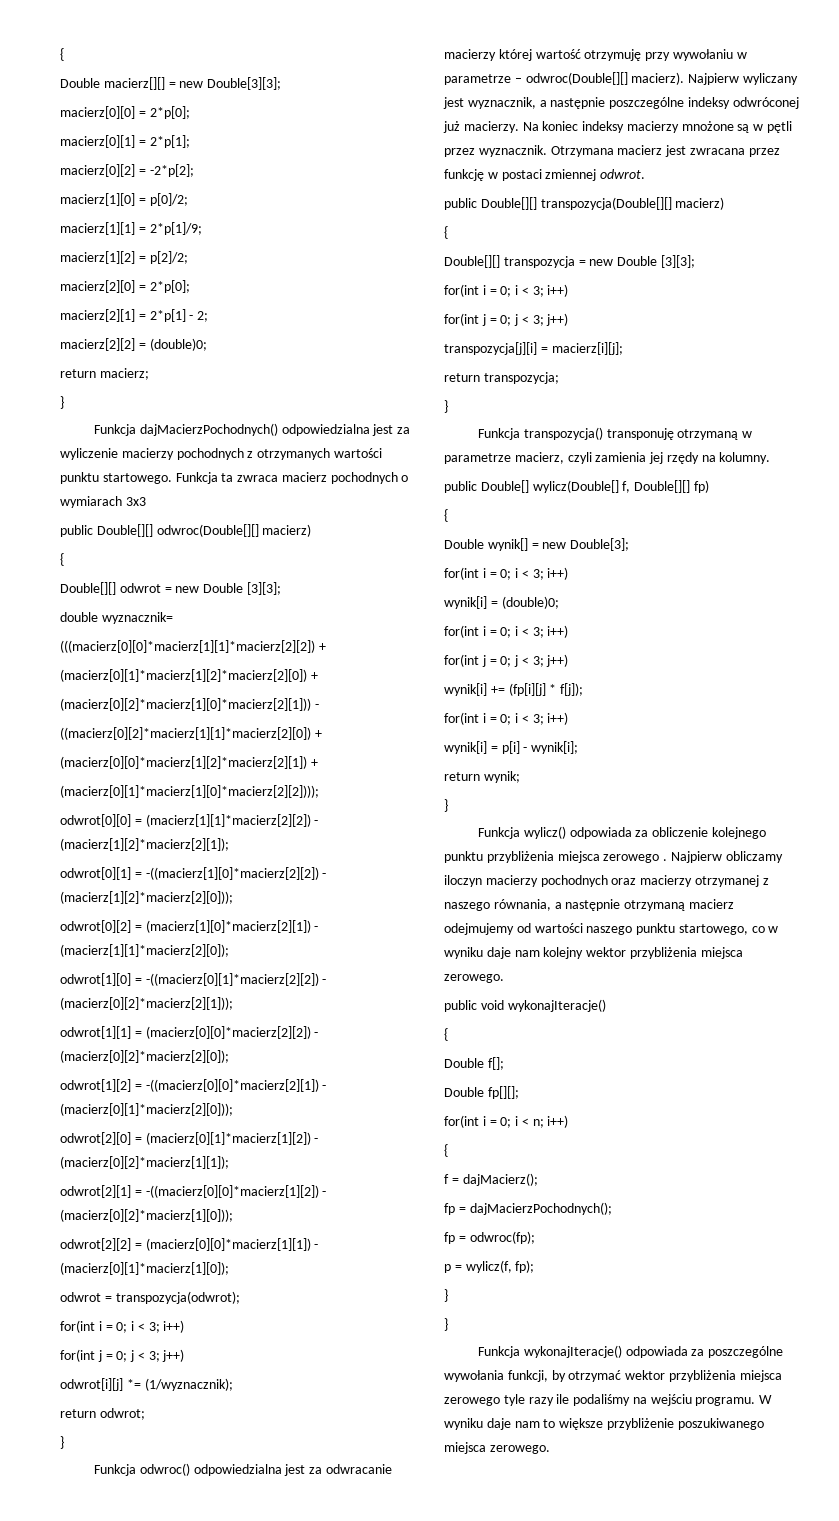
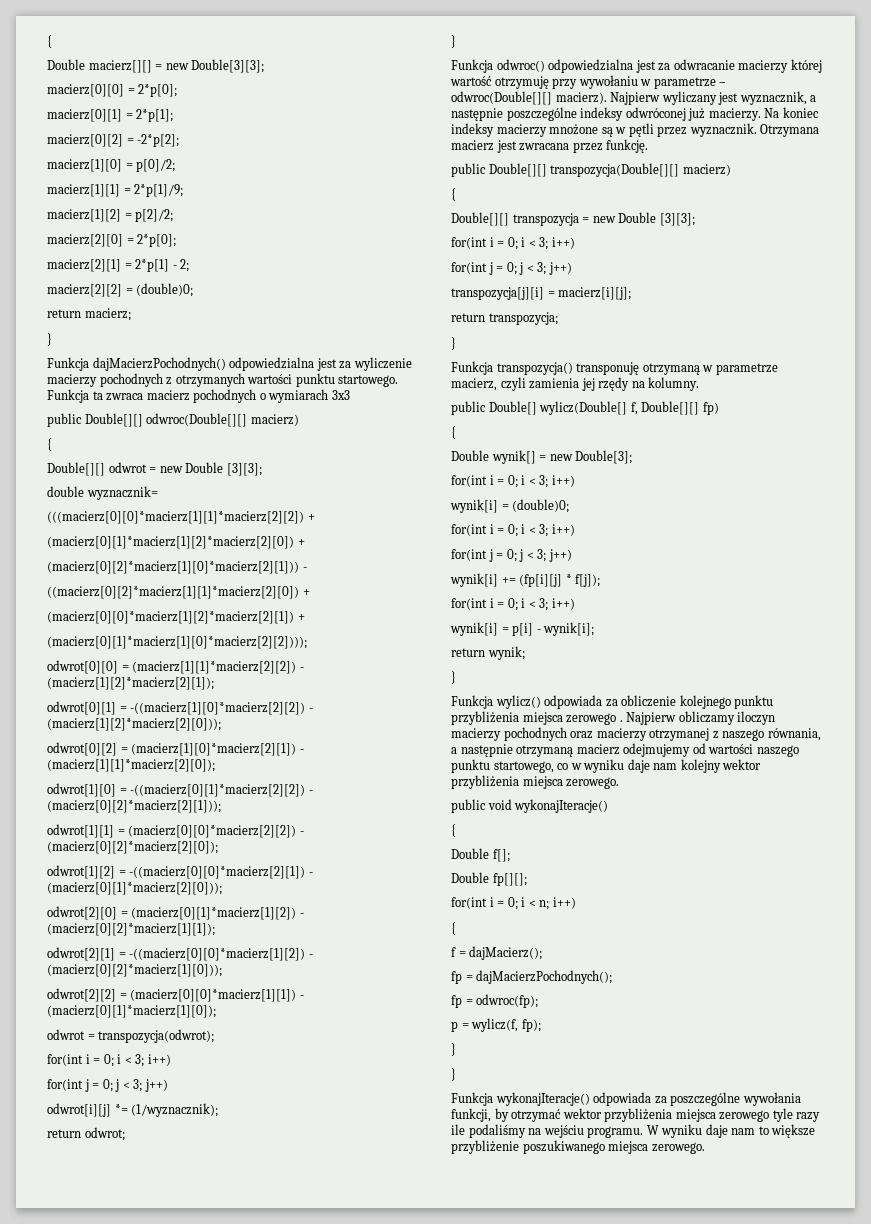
[444,169,646,181] funkcję w postaci zmiennej odwrot. -> [606,139,649,153] funkcję.

